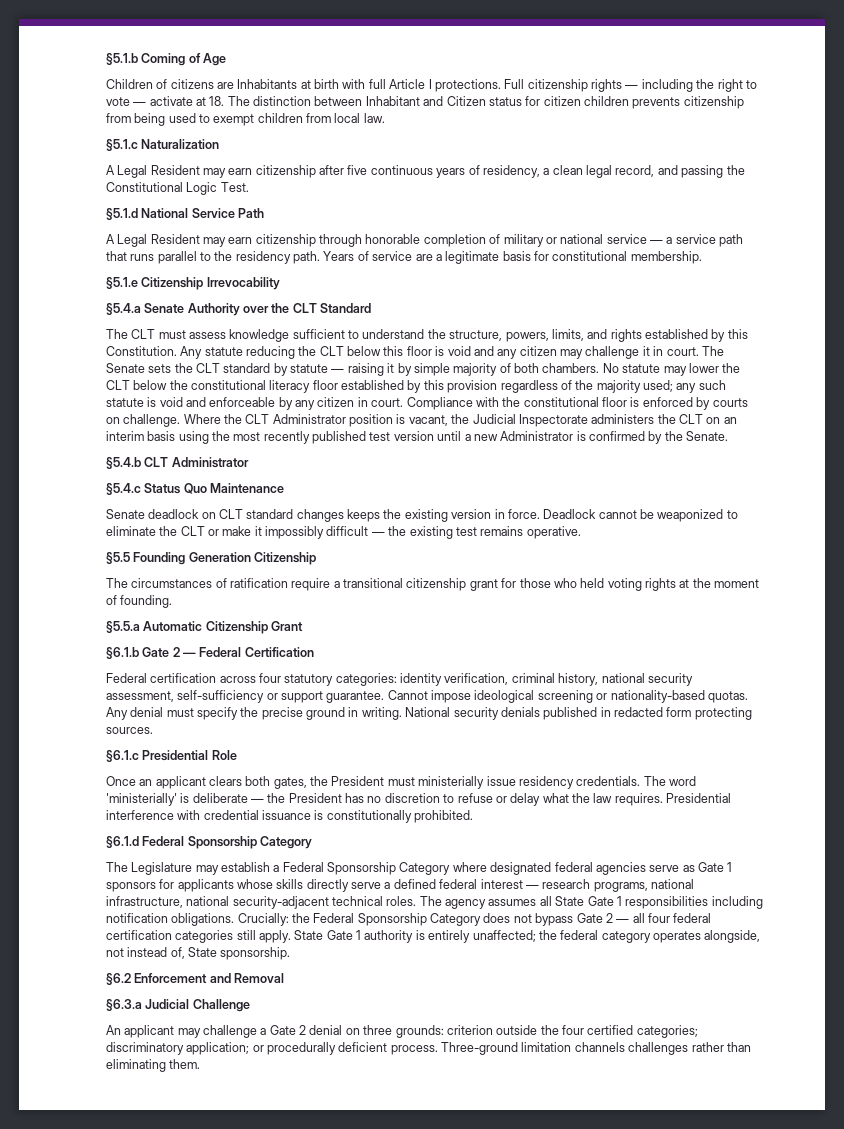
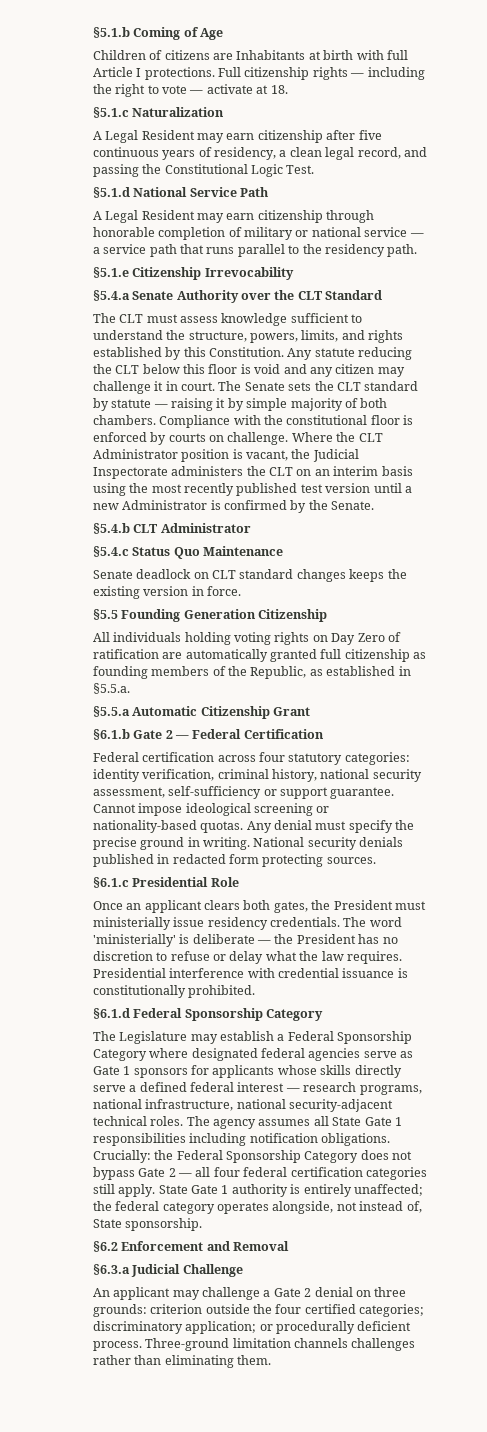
[227,96,744,109] [105,113,385,126] The distinction between Inhabitant and Citizen status for citizen children prevents citizenship from being used to exempt children from local law. -> (288, 89) none
[323,251,702,264] Years of service are a legitimate basis for constitutional membership. -> (418, 250) none
[602,363,741,376] [105,380,726,393] [105,397,404,410] No statute may lower the CLT below the constitutional literacy floor established by this provision regardless of the majority used; any such statute is void and enforceable by any citizen in court. -> (156, 420) none
[543,509,738,522] [105,526,581,539] [105,552,316,565] [105,578,760,591] [105,595,173,608] Deadlock cannot be weaponized to eliminate the CLT or make it impossibly difficult — the existing test remains operative. // §5.5 Founding Generation Citizenship // The circumstances of ratification require a transitional citizenship grant for those who held voting rights at the moment of founding. -> [92,609,328,622] [92,632,401,645] [92,649,427,662] [92,666,411,679] [92,683,130,694] // §5.5 Founding Generation Citizenship // All individuals holding voting rights on Day Zero of ratification are automatically granted full citizenship as founding members of the Republic, as established in §5.5.a.

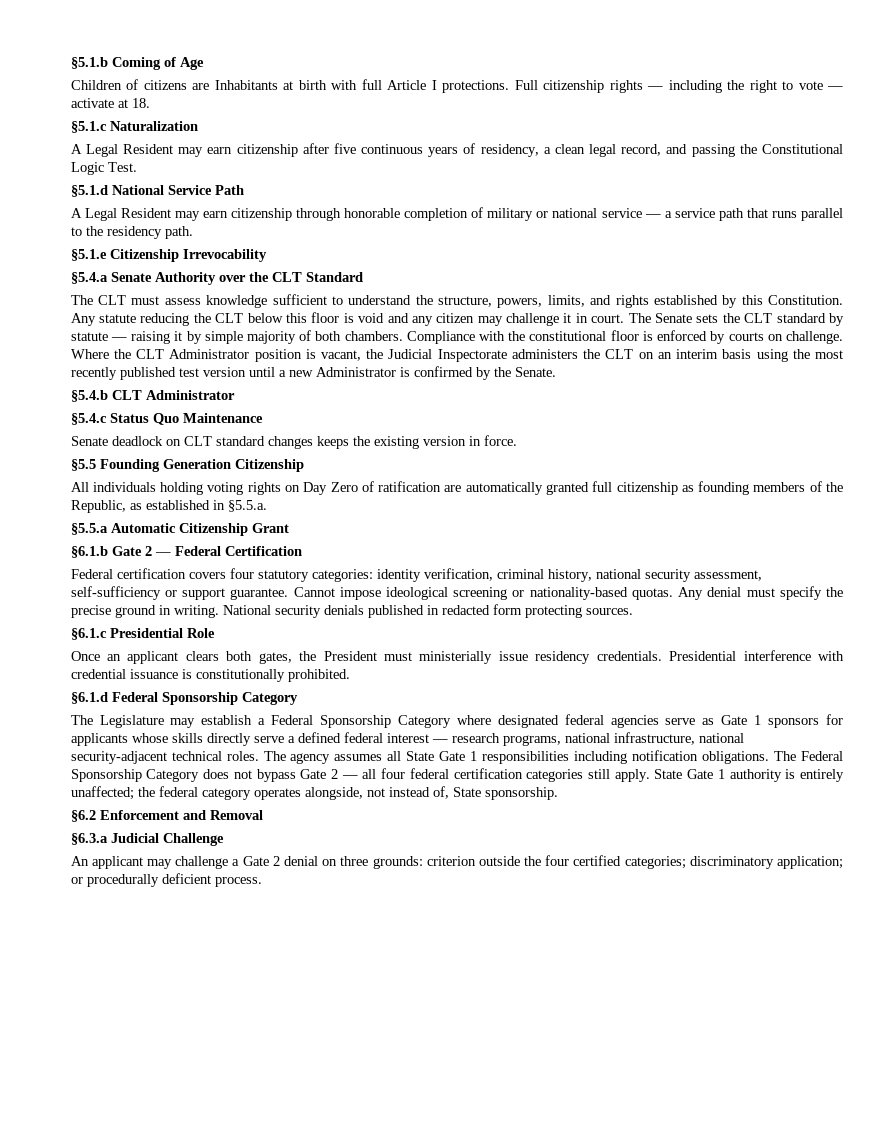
[217,755,256,762] across -> [188,572,226,579] covers
[343,917,402,927] [92,934,398,947] [92,951,402,964] The word 'ministerially' is deliberate — the President has no discretion to refuse or delay what the law requires. -> (662, 656) none
[92,1150,174,1163] Crucially: the -> [774,751,797,761] The
[145,1338,416,1351] [92,1355,272,1368] Three-ground limitation channels challenges rather than eliminating them. -> (262, 882) none

